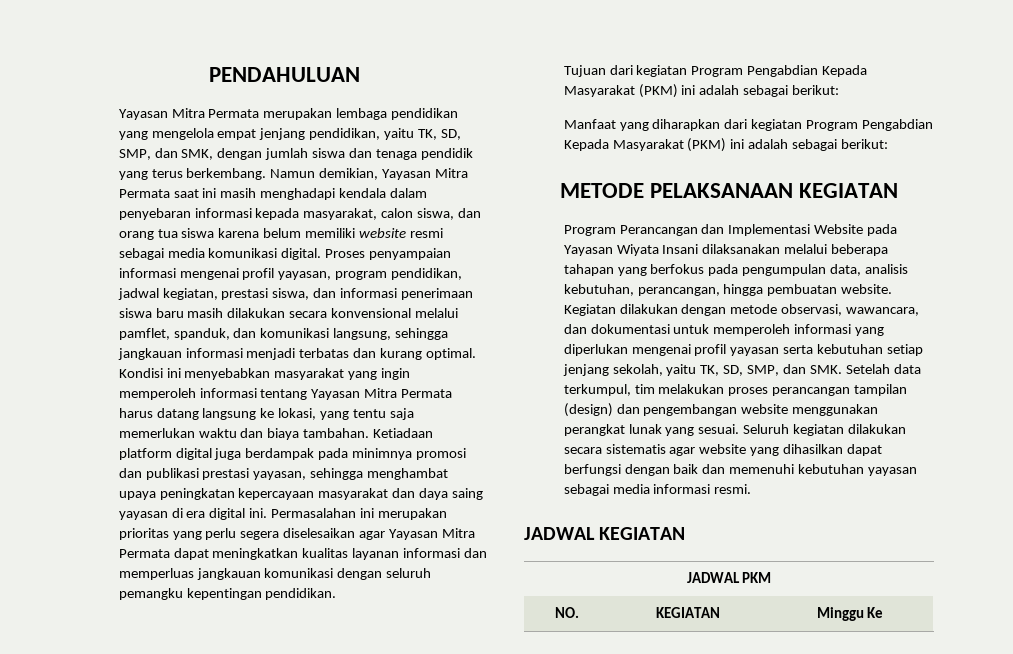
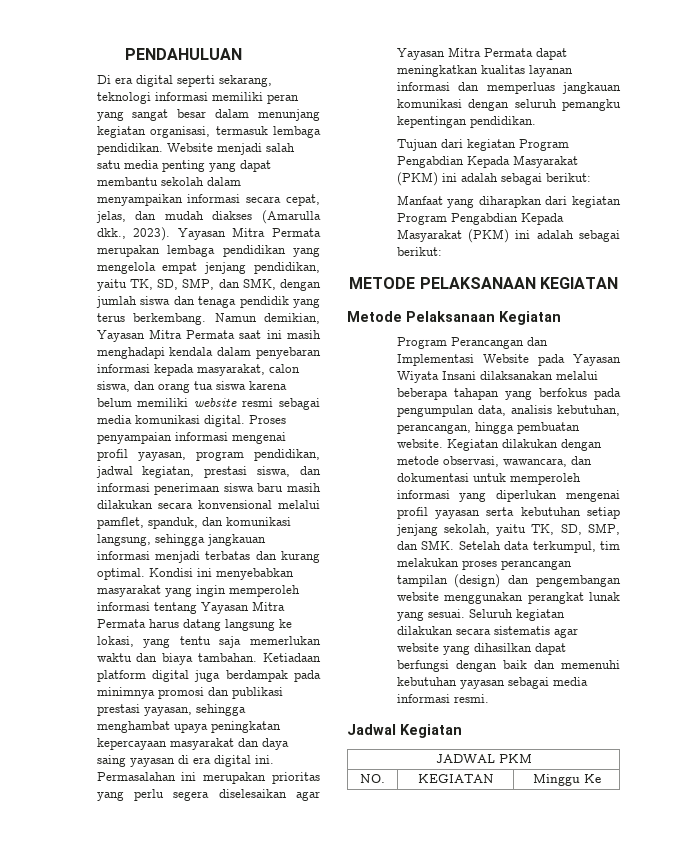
(360, 74) none -> [96,75,272,87] [96,92,299,104] [96,109,320,121] [96,126,321,138] [96,143,295,155] [96,160,271,172] [96,177,241,186] [96,194,320,206] [95,210,321,224] [96,227,171,241] Di era digital seperti sekarang, teknologi informasi memiliki peran yang sangat besar dalam menunjang kegiatan organisasi, termasuk lembaga pendidikan. Website menjadi salah satu media penting yang dapat membantu sekolah dalam menyampaikan informasi secara cepat, jelas, dan mudah diakses (Amarulla dkk., 2023).
(899, 190) none -> [347,311,561,325] // Metode Pelaksanaan Kegiatan
[524,527,686,540] JADWAL KEGIATAN -> [347,724,462,738] Jadwal Kegiatan

